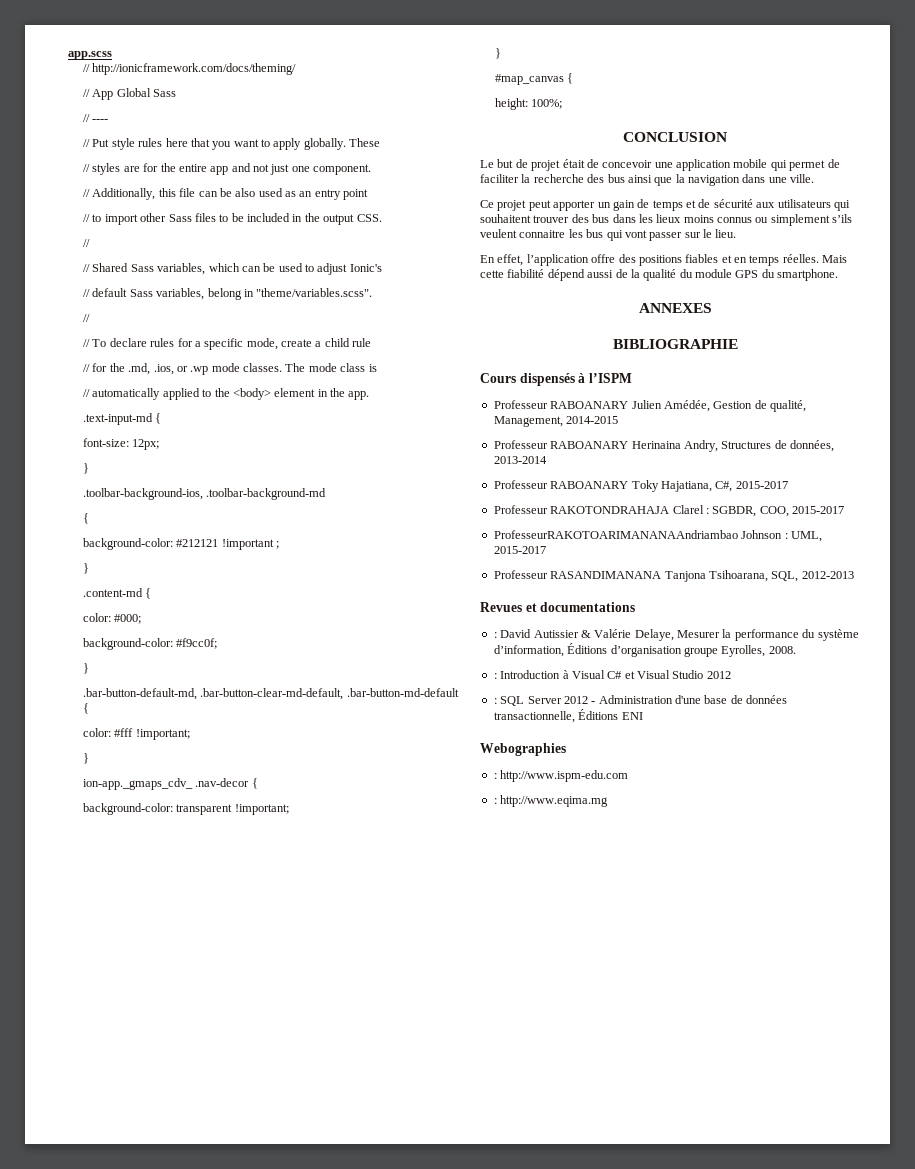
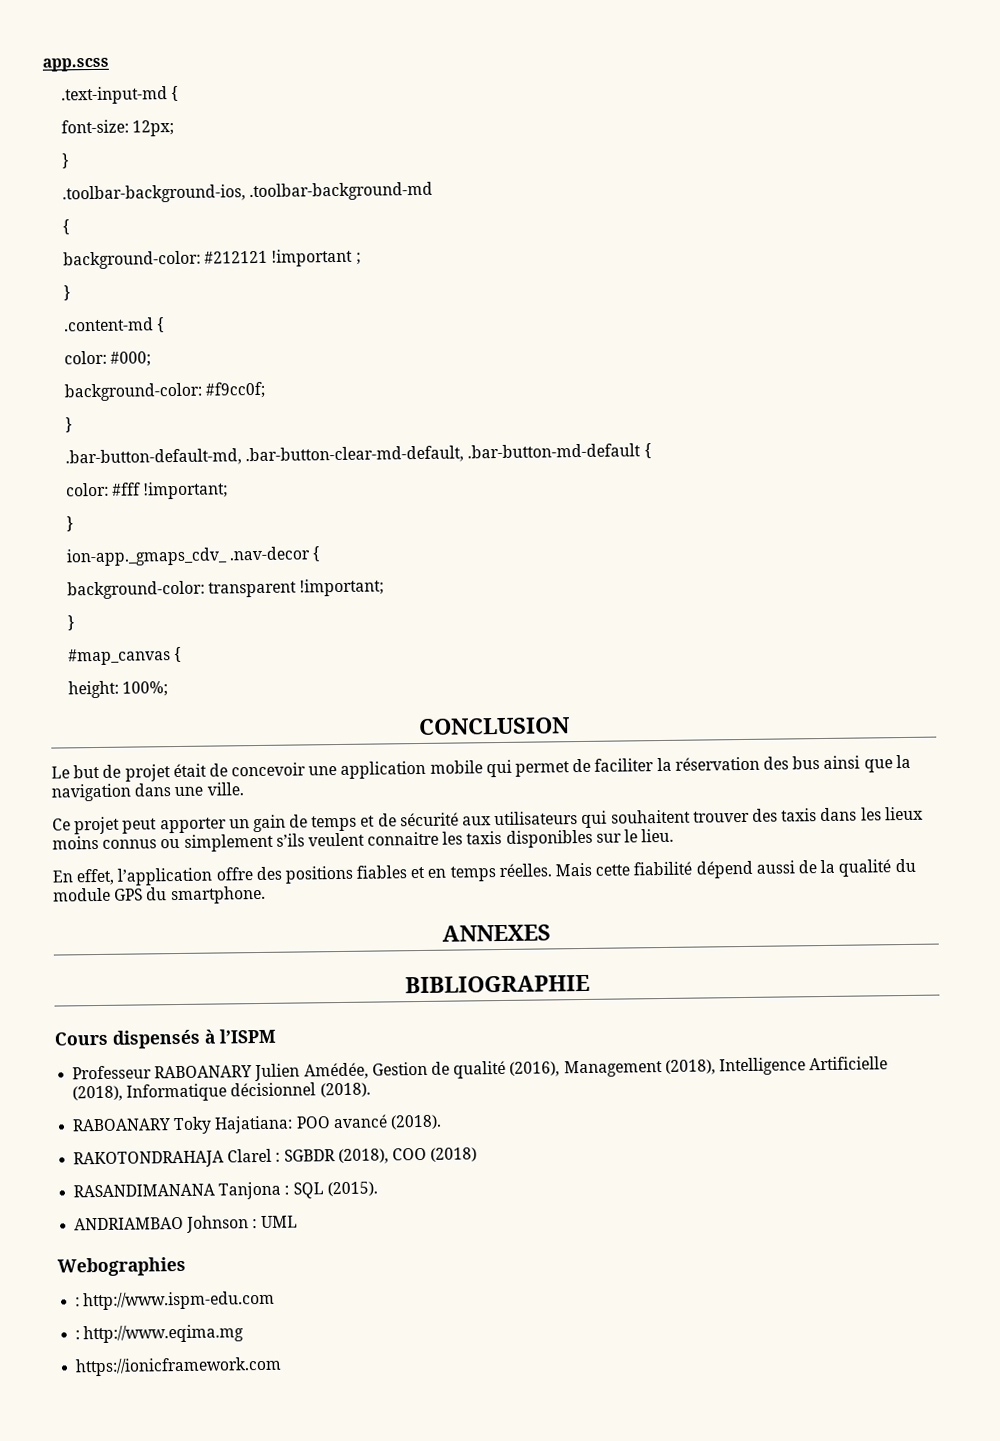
[83,63,297,75] [83,88,177,100] [83,114,109,122] [83,138,381,150] [83,163,372,175] [83,188,369,200] [83,213,382,225] [83,239,91,247] [83,263,382,275] [83,288,373,300] [83,314,91,322] [83,338,372,350] [83,363,377,375] [83,388,370,400] // // http://ionicframework.com/docs/theming/ // // App Global Sass // // ---- // // Put style rules here that you want to apply globally. These // // styles are for the entire app and not just one component. // // Additionally, this file can be also used as an entry point // // to import other Sass files to be included in the output CSS. // // // // Shared Sass variables, which can be used to adjust Ionic's // // default Sass variables, belong in "theme/variables.scss". // // // // To declare rules for a specific mode, create a child rule // // for the .md, .ios, or .wp mode classes. The mode class is // // automatically applied to the <body> element in the app. -> (109, 64) none
[533,174,584,183] recherche -> [674,756,760,771] réservation
[592,214,610,223] bus -> [781,808,818,822] taxis
[586,229,683,241] bus qui vont passer -> [466,829,593,848] taxis disponibles
[770,400,806,412] [493,416,619,427] [493,440,834,452] [493,456,547,464] [493,480,788,492] [493,505,844,517] [493,530,822,542] [493,546,546,554] [493,570,854,582] [480,602,636,612] [493,629,859,641] [493,643,796,657] [493,670,731,679] [493,695,788,706] [493,709,643,723] qualité, Management, 2014-2015 // Professeur RABOANARY Herinaina Andry, Structures de données, 2013-2014 // Professeur RABOANARY Toky Hajatiana, C#, 2015-2017 // Professeur RAKOTONDRAHAJA Clarel : SGBDR, COO, 2015-2017 // ProfesseurRAKOTOARIMANANAAndriambao Johnson : UML, 2015-2017 // Professeur RASANDIMANANA Tanjona Tsihoarana, SQL, 2012-2013 // Revues et documentations // : David Autissier & Valérie Delaye, Mesurer la performance du système d’information, Éditions d’organisation groupe Eyrolles, 2008. // : Introduction à Visual C# et Visual Studio 2012 // : SQL Server 2012 - Administration d'une base de données transactionnelle, Éditions ENI -> [453,1056,889,1079] [72,1082,371,1102] [72,1114,442,1135] [73,1147,478,1169] [73,1181,378,1200] [74,1215,298,1233] qualité (2016), Management (2018), Intelligence Artificielle (2018), Informatique décisionnel (2018). // RABOANARY Toky Hajatiana: POO avancé (2018). // RAKOTONDRAHAJA Clarel : SGBDR (2018), COO (2018) // RASANDIMANANA Tanjona : SQL (2015). // ANDRIAMBAO Johnson : UML
(609, 801) none -> [75,1356,283,1377] // https://ionicframework.com

